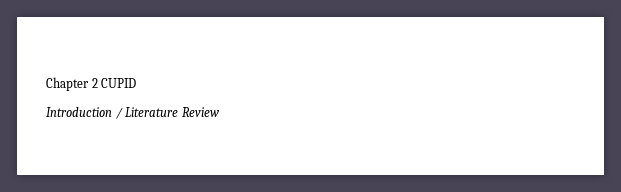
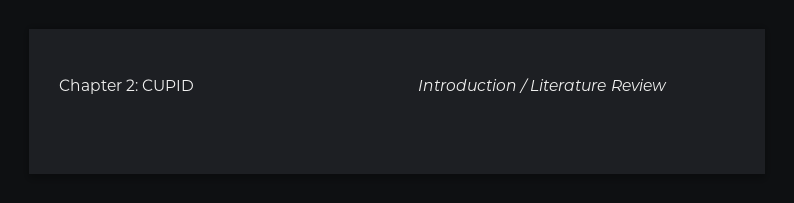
[91,78,98,88] 2 -> [126,79,139,91] 2:

